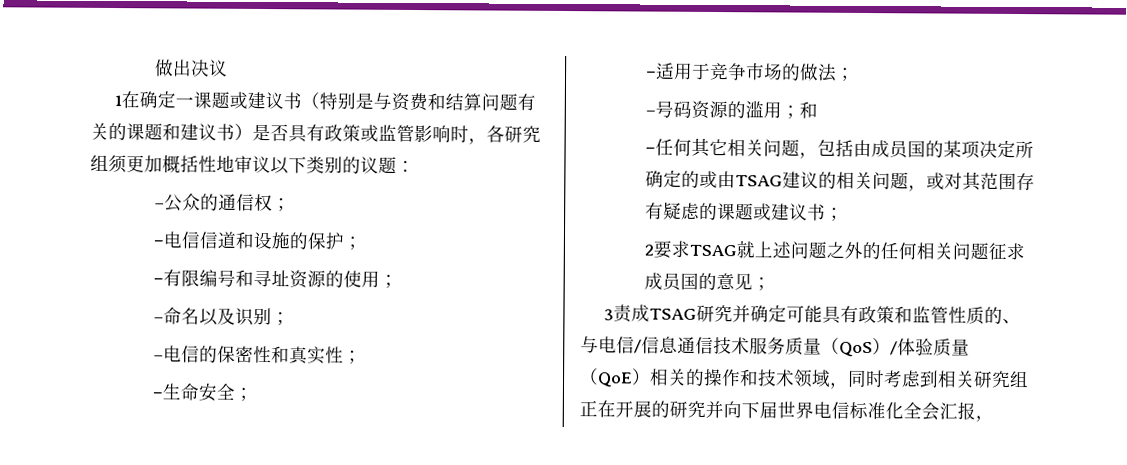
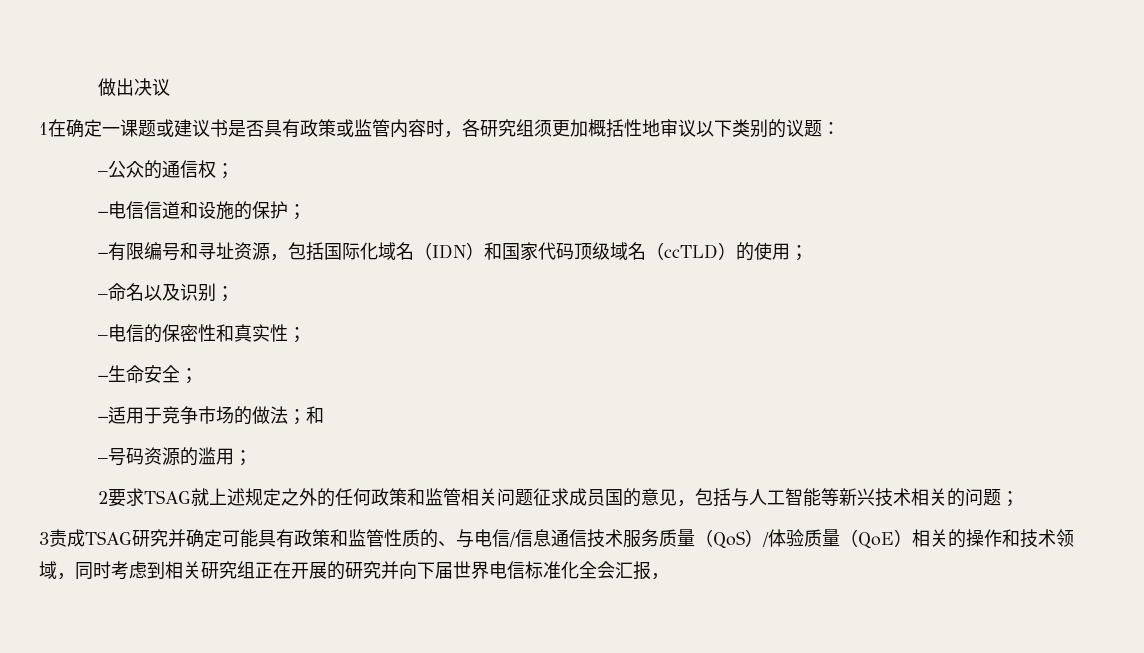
[301,92,537,112] [90,122,253,141] （特别是与资费和结算问题有关的课题和建议书） -> (228, 128) none
[414,125,451,143] 影响 -> [390,119,426,138] 内容
(327, 279) none -> [269,242,736,261] ，包括国际化域名（IDN）和国家代码顶级域名（ccTLD）
(856, 74) none -> [305,406,324,424] 和
[799,101,819,119] [645,137,1035,159] [645,169,1036,192] [645,201,845,221] 和 // −任何其它相关问题，包括由成员国的某项决定所确定的或由TSAG建议的相关问题，或对其范围存有疑虑的课题或建议书； -> (252, 458) none
[790,241,828,259] 问题 -> [244,488,281,506] 规定
(918, 251) none -> [370,488,461,506] 政策和监管
(754, 282) none -> [676,488,1001,507] ，包括与人工智能等新兴技术相关的问题

